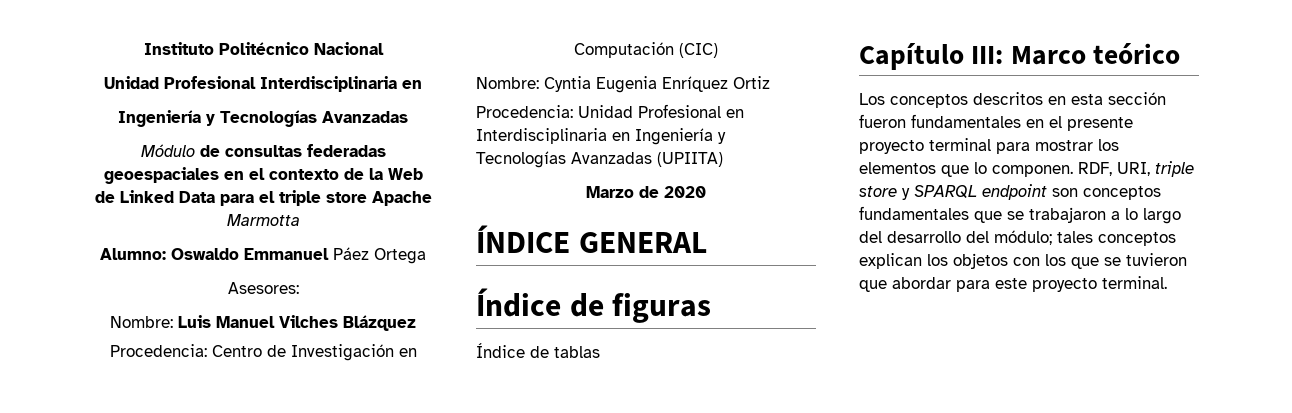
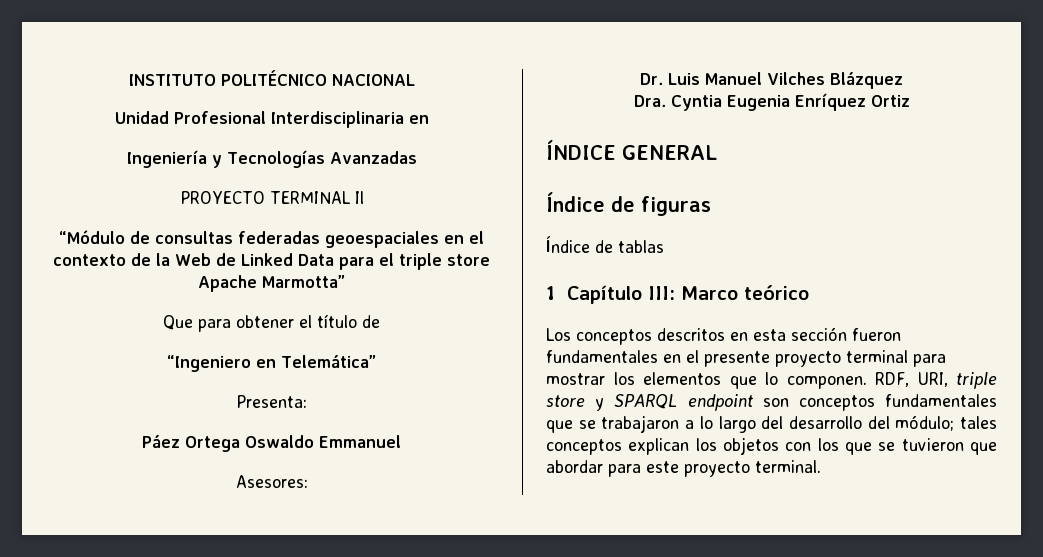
[143,42,384,55] Instituto Politécnico Nacional -> [128,70,415,86] INSTITUTO POLITÉCNICO NACIONAL
[140,144,195,157] Módulo -> [179,191,364,204] [59,230,125,244] PROYECTO TERMINAL Il // “Módulo
[226,214,300,226] [100,248,166,260] Marmotta // Alumno: -> [262,275,345,288] [163,314,380,332] [167,354,377,372] [236,395,307,408] [142,434,240,452] Marmotta” // Que para obtener el título de // “Ingeniero en Telemática” // Presenta: // Páez Ortega
[333,247,426,264] Páez Ortega -> (401, 441) none
[110,316,173,328] Nombre: -> [640,73,664,85] Dr.
[109,344,417,361] [574,42,718,58] [476,76,770,93] [476,104,744,118] [476,128,726,145] [476,151,723,168] [586,186,706,198] Procedencia: Centro de Investigación en Computación (CIC) // Nombre: Cyntia Eugenia Enríquez Ortiz // Procedencia: Unidad Profesional en Interdisciplinaria en Ingeniería y Tecnologías Avanzadas (UPIITA) // Marzo de 2020 -> [633,93,910,111] Dra. Cyntia Eugenia Enríquez Ortiz
(600, 352) none -> [546,286,555,300] 1

